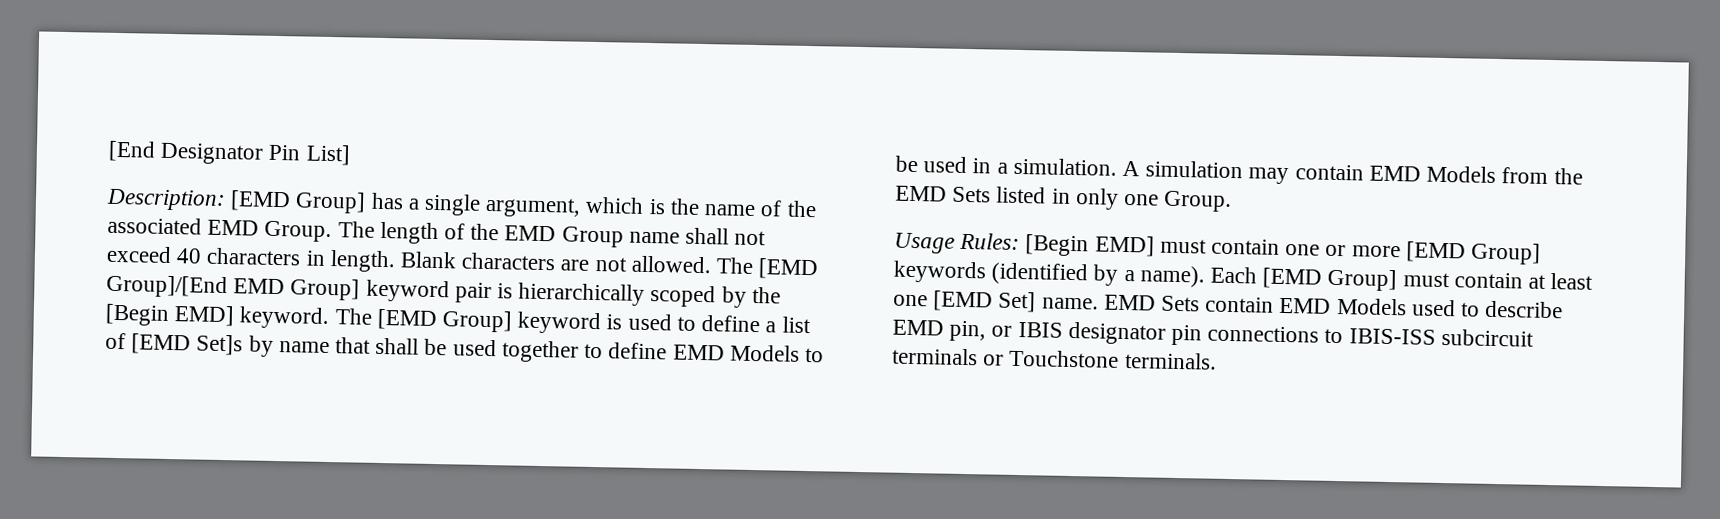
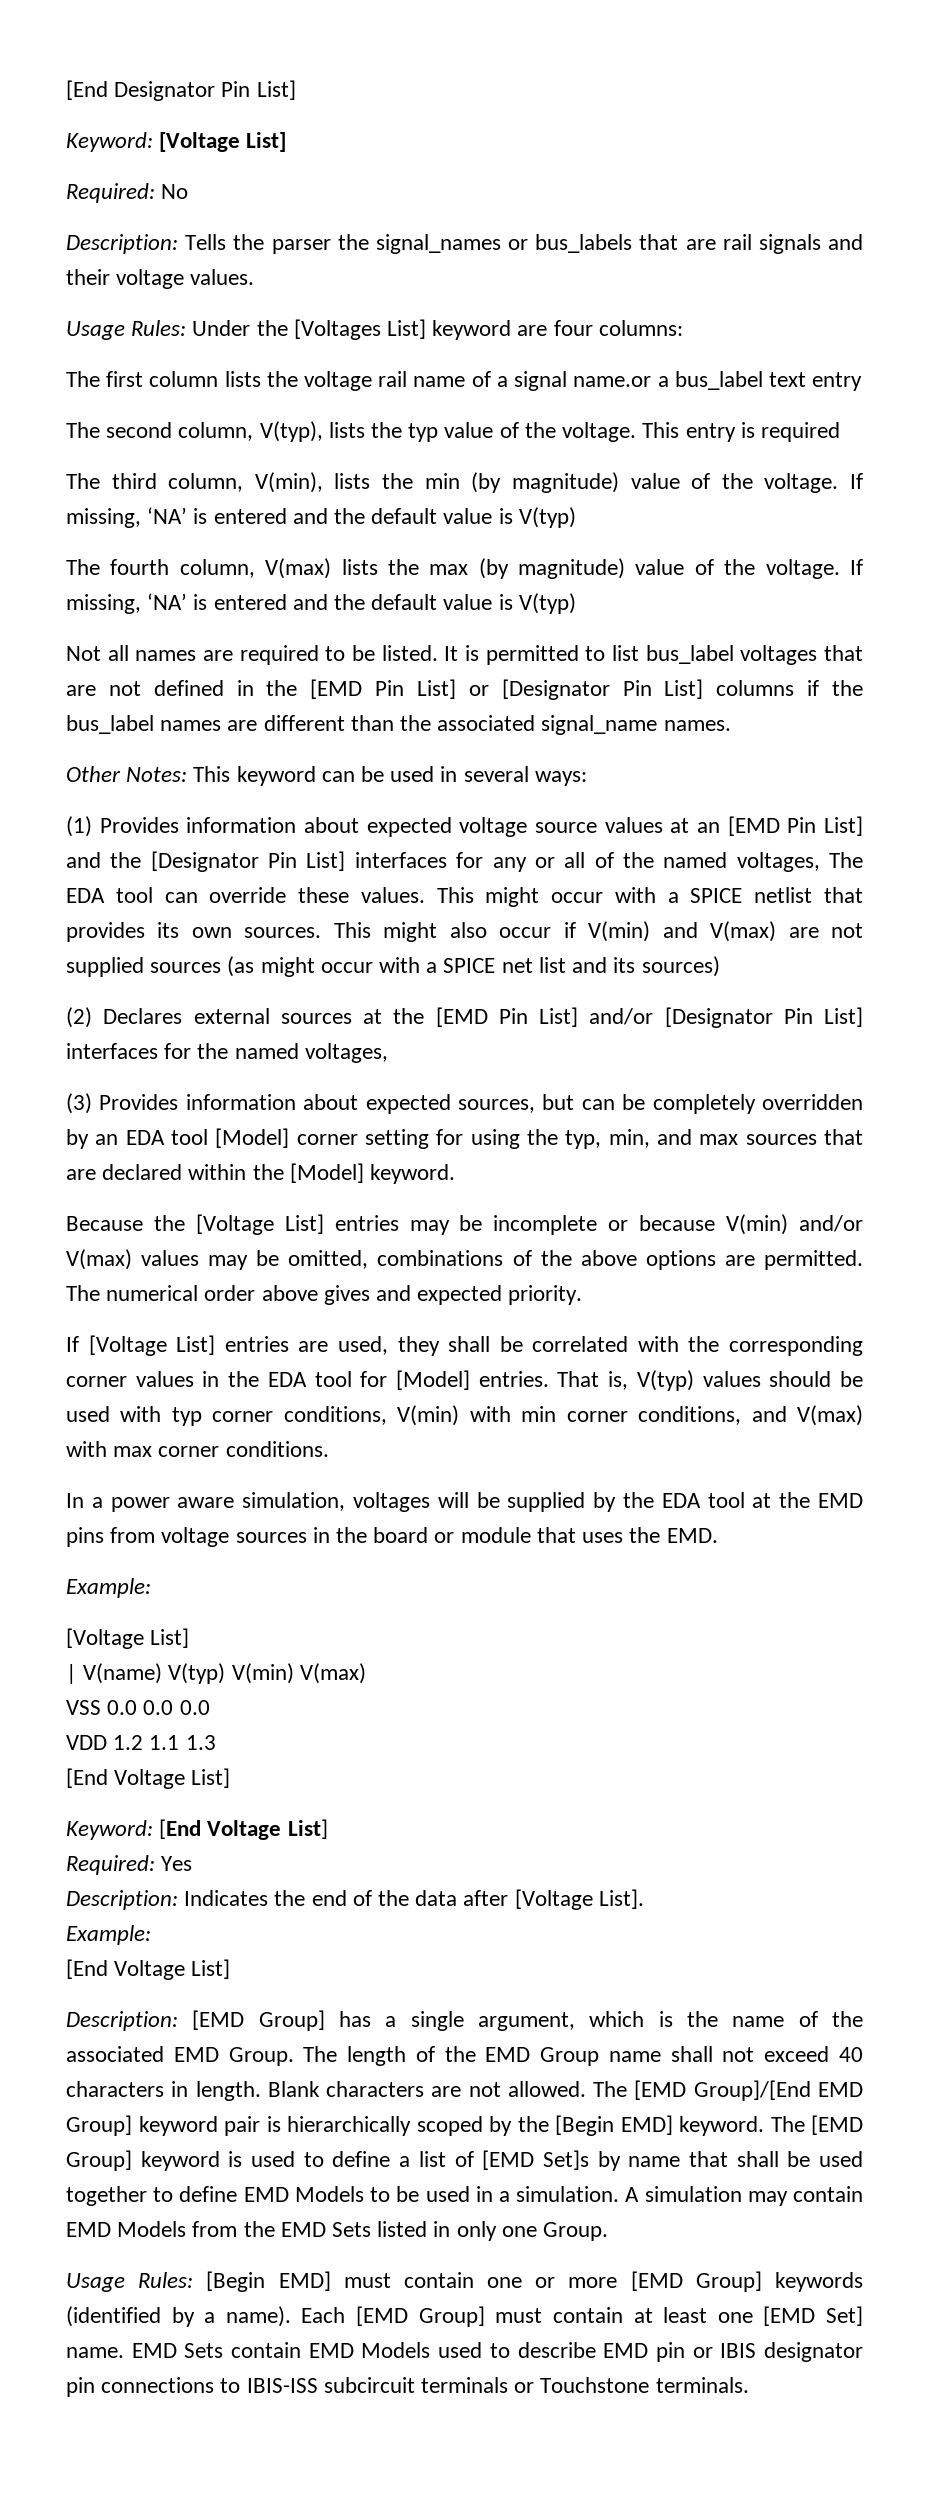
(351, 155) none -> [66,132,287,152] [66,183,189,203] [66,234,863,254] [66,269,255,289] [66,319,683,340] [66,371,863,391] [66,421,840,442] [66,472,864,493] [66,507,576,528] [66,558,863,579] [66,593,576,614] [66,645,863,665] [66,679,864,700] [66,715,731,735] [66,766,587,786] [66,816,863,837] [66,851,863,872] [66,887,863,907] [66,921,863,942] [66,956,720,977] [66,1007,863,1028] [66,1043,388,1063] [66,1093,863,1114] [66,1128,864,1149] [66,1163,456,1184] [66,1214,863,1235] [66,1249,863,1270] [66,1285,583,1305] [66,1335,864,1356] [66,1370,863,1391] [66,1405,863,1426] [66,1441,329,1457] [66,1492,863,1512] [66,1527,718,1547] [66,1578,151,1598] [66,1628,190,1649] [66,1663,366,1684] [66,1700,210,1715] [66,1735,216,1750] [66,1768,231,1789] [66,1819,328,1840] [66,1855,193,1875] [66,1889,644,1910] [66,1925,151,1945] [66,1959,231,1980] // Keyword: [Voltage List] // Required: No // Description: Tells the parser the signal_names or bus_labels that are rail signals and their voltage values. // Usage Rules: Under the [Voltages List] keyword are four columns: // The first column lists the voltage rail name of a signal name.or a bus_label text entry // The second column, V(typ), lists the typ value of the voltage. This entry is required // The third column, V(min), lists the min (by magnitude) value of the voltage. If missing, ‘NA’ is entered and the default value is V(typ) // The fourth column, V(max) lists the max (by magnitude) value of the voltage. If missing, ‘NA’ is entered and the default value is V(typ) // Not all names are required to be listed. It is permitted to list bus_label voltages that are not defined in the [EMD Pin List] or [Designator Pin List] columns if the bus_label names are different than the associated signal_name names. // Other Notes: This keyword can be used in several ways: // (1) Provides information about expected voltage source values at an [EMD Pin List] and the [Designator Pin List] interfaces for any or all of the named voltages, The EDA tool can override these values. This might occur with a SPICE netlist that provides its own sources. This might also occur if V(min) and V(max) are not supplied sources (as might occur with a SPICE net list and its sources) // (2) Declares external sources at the [EMD Pin List] and/or [Designator Pin List] interfaces for the named voltages, // (3) Provides information about expected sources, but can be completely overridden by an EDA tool [Model] corner setting for using the typ, min, and max sources that are declared within the [Model] keyword. // Because the [Voltage List] entries may be incomplete or because V(min) and/or V(max) values may be omitted, combinations of the above options are permitted. The numerical order above gives and expected priority. // If [Voltage List] entries are used, they shall be correlated with the corresponding corner values in the EDA tool for [Model] entries. That is, V(typ) values should be used with typ corner conditions, V(min) with min corner conditions, and V(max) with max corner conditions. // In a power aware simulation, voltages will be supplied by the EDA tool at the EMD pins from voltage sources in the board or module that uses the EMD. // Example: // [Voltage List] // | V(name) V(typ) V(min) V(max) // VSS 0.0 0.0 0.0 // VDD 1.2 1.1 1.3 // [End Voltage List] // Keyword: [End Voltage List] // Required: Yes // Description: Indicates the end of the data after [Voltage List]. // Example: // [End Voltage List]
[949,320,987,342] pin, -> [655,2342,685,2362] pin

